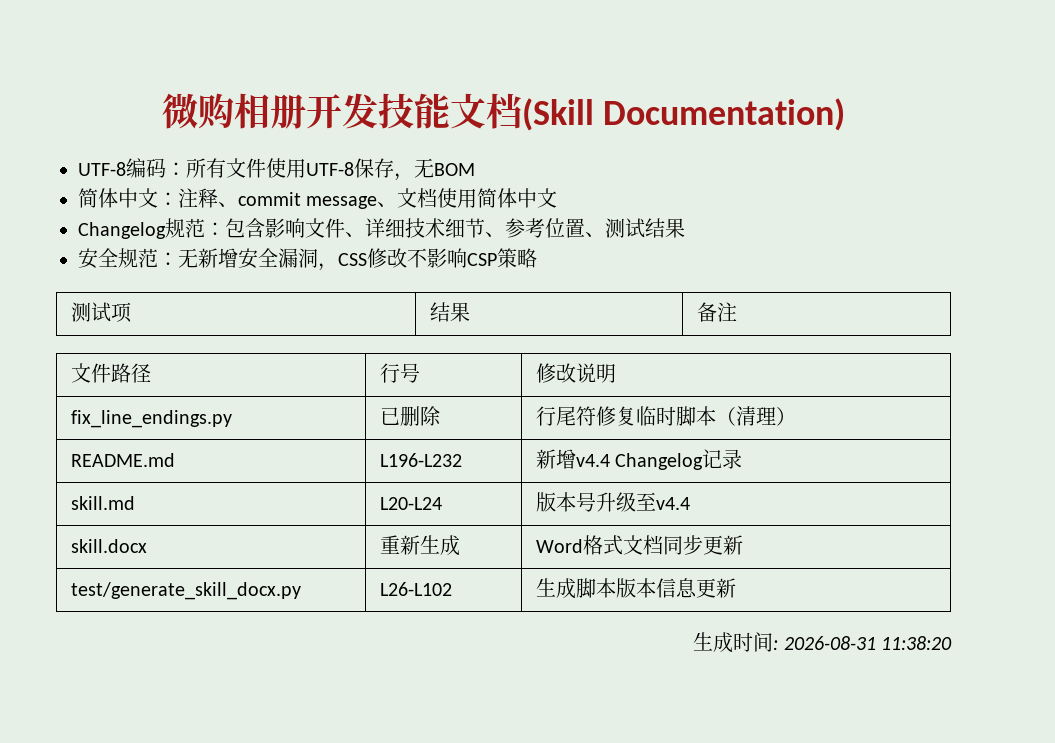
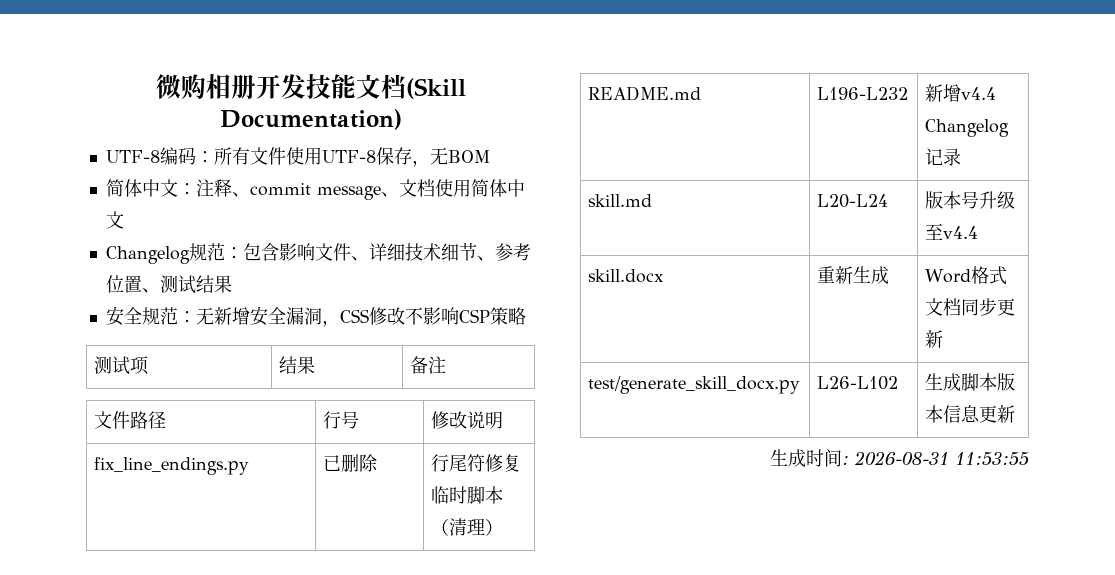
[881,636,952,650] 11:38:20 -> [955,452,1029,466] 11:53:55

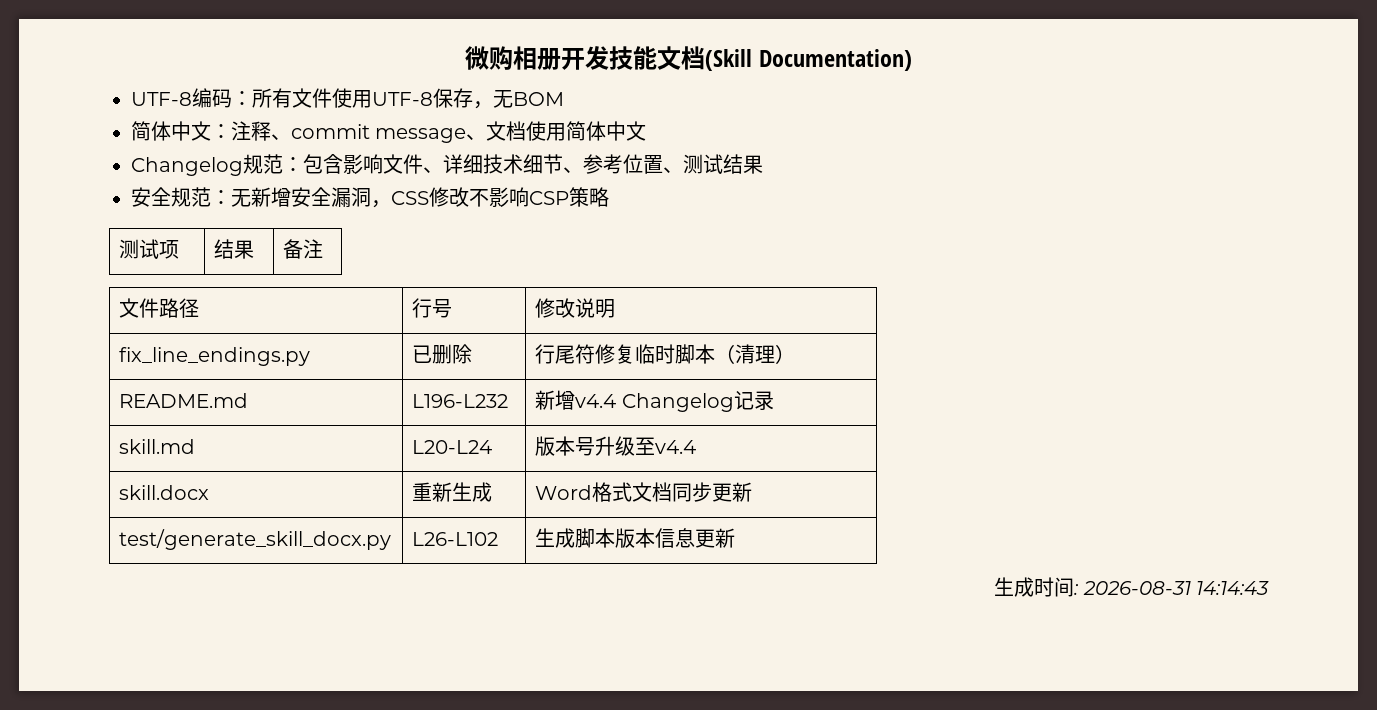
[955,452,1029,466] 11:53:55 -> [1196,581,1269,595] 14:14:43

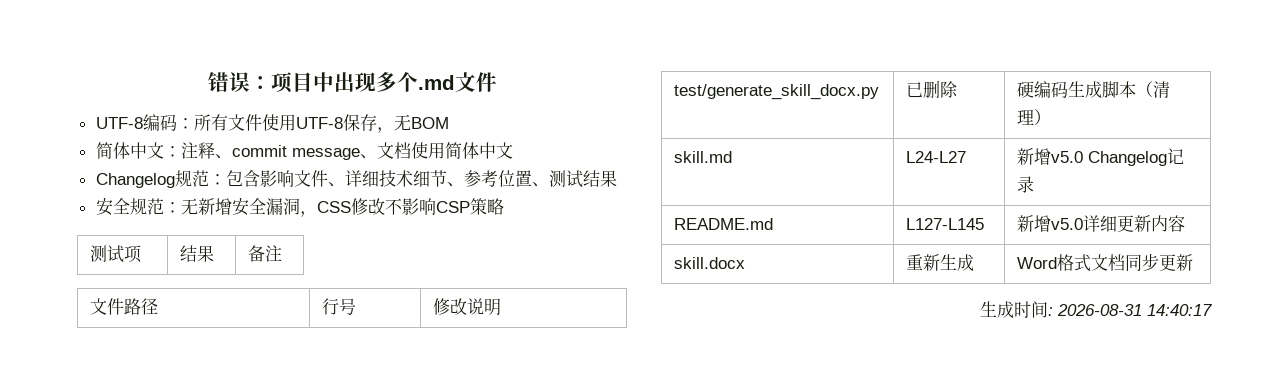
[465,46,912,71] 微购相册开发技能文档(Skill Documentation) -> [207,72,497,93] 错误：项目中出现多个.md文件
[119,347,311,366] fix_line_endings.py -> [674,84,880,100] test/generate_skill_docx.py
[535,344,676,364] 行尾符修复临时 -> [1017,81,1103,98] 硬编码生成
[119,393,249,408] [412,394,509,408] [535,390,617,410] README.md | L196-L232 | 新增v4.4 -> [674,151,733,163] [906,151,967,163] [1017,148,1084,165] skill.md | L24-L27 | 新增v5.0
[119,439,196,454] [412,440,493,454] [535,436,697,456] skill.md | L20-L24 | 版本号升级至v4.4 -> [674,218,774,230] [906,218,985,230] [1017,215,1186,232] README.md | L127-L145 | 新增v5.0详细更新内容
[119,529,392,550] [412,532,499,546] [535,528,736,548] // test/generate_skill_docx.py | L26-L102 | 生成脚本版本信息更新 -> (1194, 262) none
[1196,581,1269,595] 14:14:43 -> [1147,304,1212,316] 14:40:17

